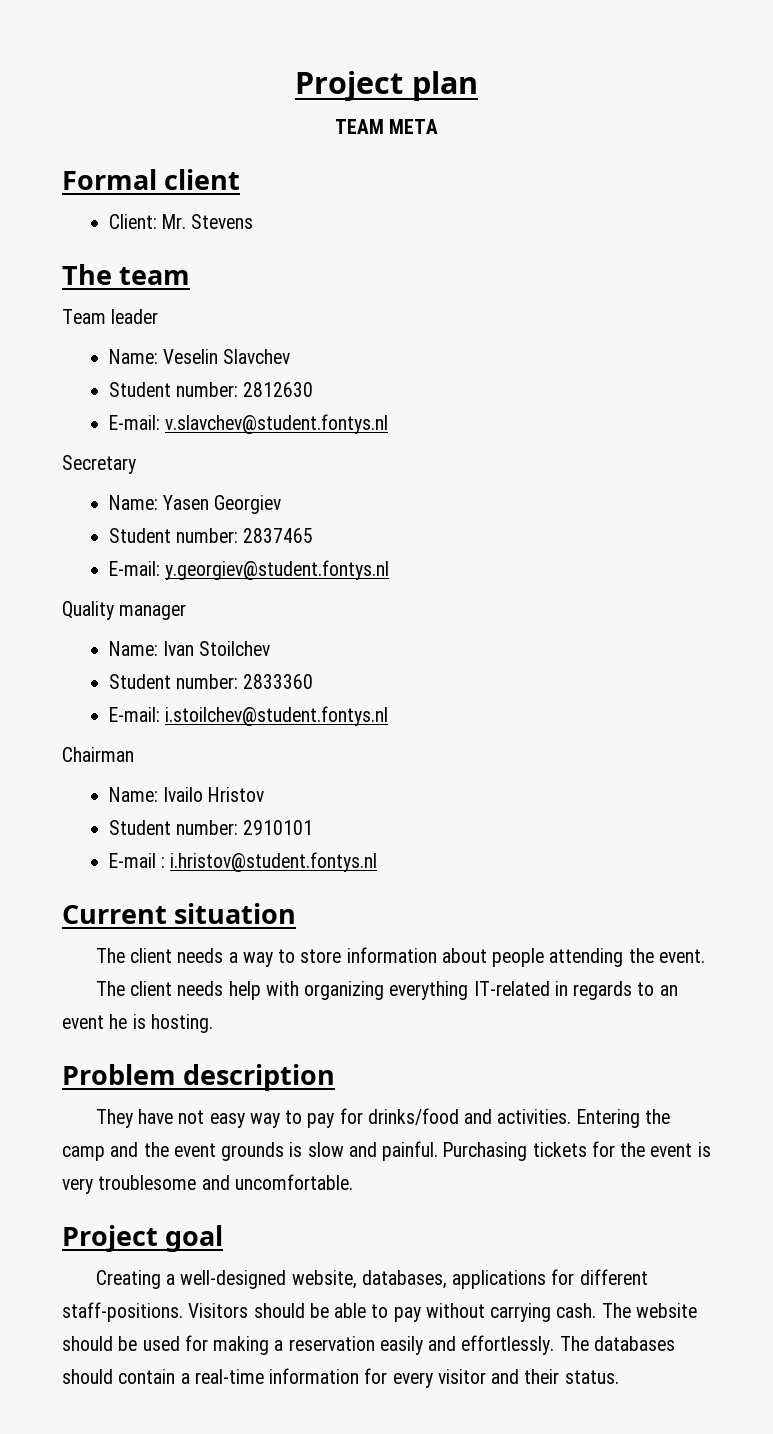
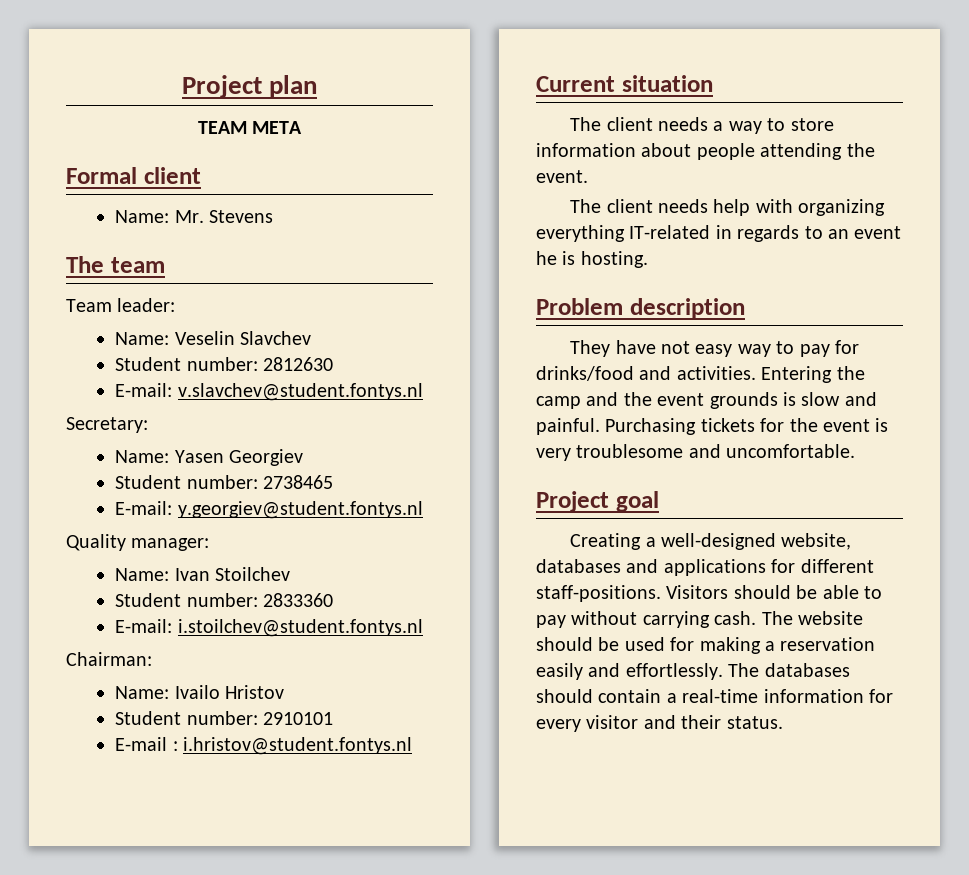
[108,214,157,229] Client: -> [115,210,170,223] Name:
[111,309,159,324] leader -> [117,298,176,312] leader:
[62,455,136,474] Secretary -> [66,417,148,433] Secretary:
[243,528,314,543] 2837465 -> [263,475,334,489] 2738465
[119,604,187,620] manager -> [131,538,210,551] manager:
[62,747,134,762] Chairman -> [66,652,152,666] Chairman:
[361,1270,447,1289] databases, -> [536,559,659,573] databases and

